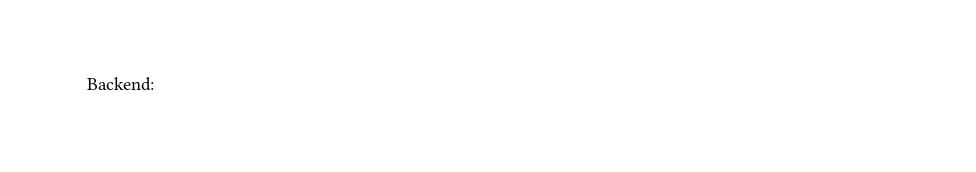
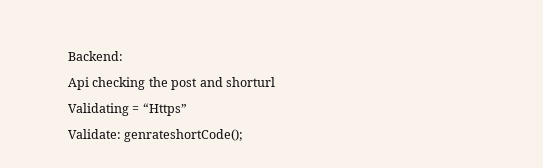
(154, 84) none -> [68,77,275,90] [68,103,187,116] [68,129,244,142] // Api checking the post and shorturl // Validating = “Https” // Validate: genrateshortCode();

